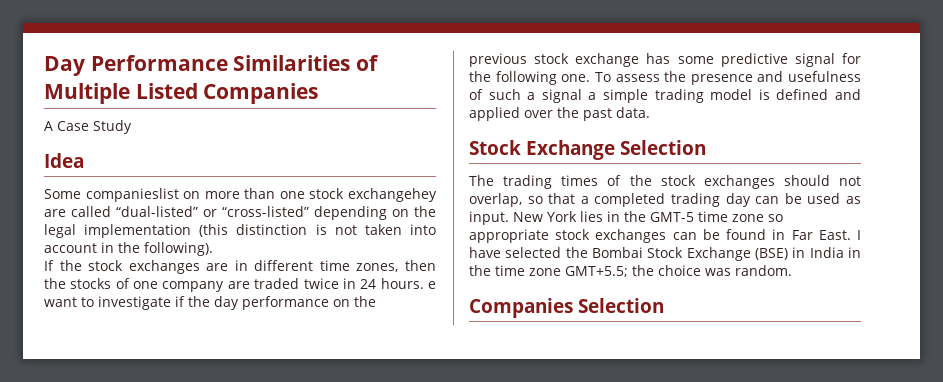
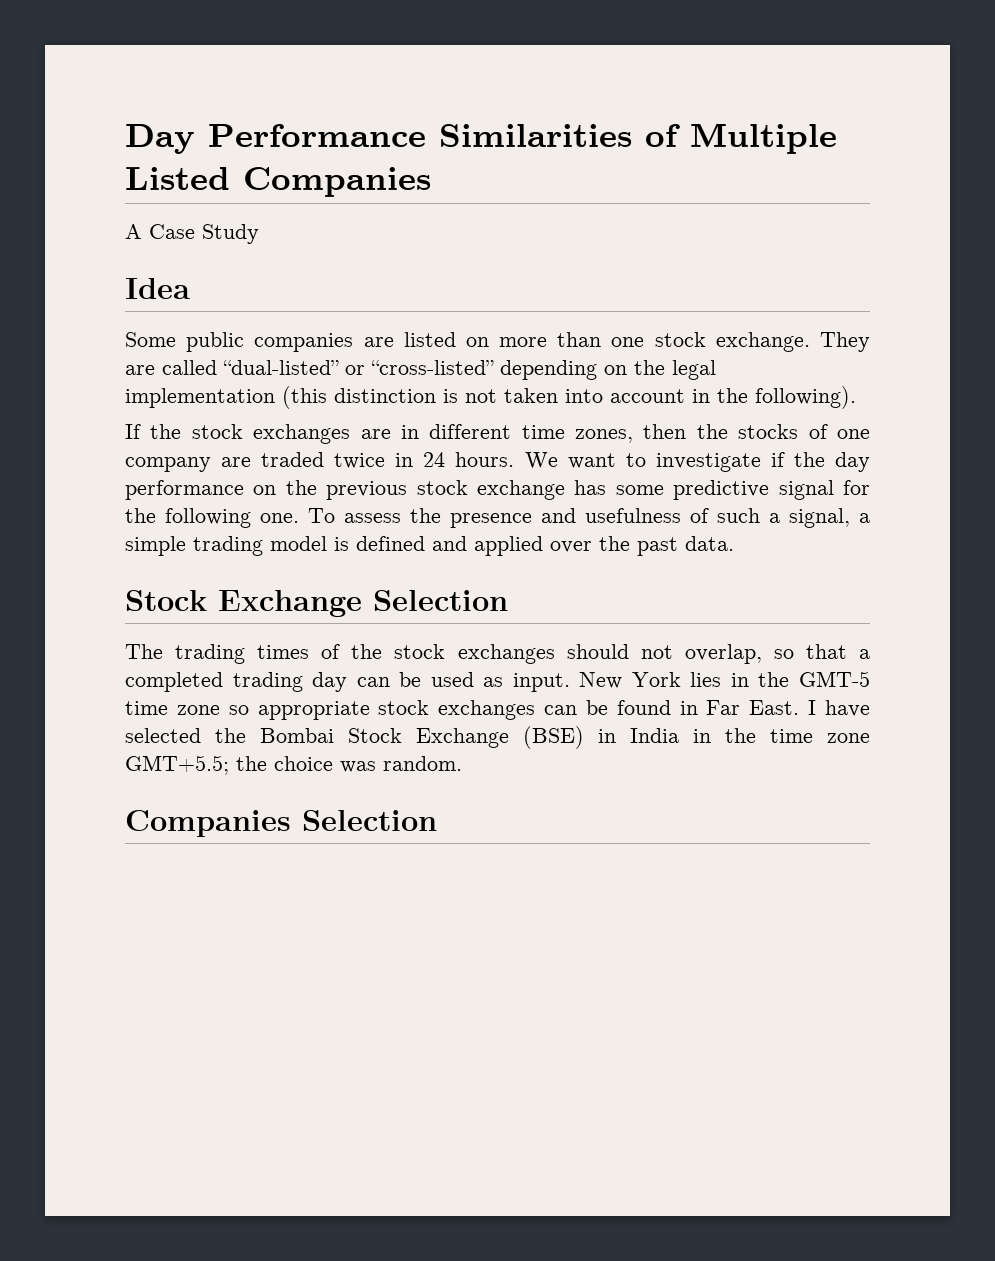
[85,188,179,202] companieslist -> [186,332,456,352] public companies are listed
[348,188,437,202] exchangehey -> [715,332,870,352] exchange. They
[428,281,437,289] e -> [524,452,558,469] We
[541,89,582,103] signal -> [789,508,850,528] signal,

